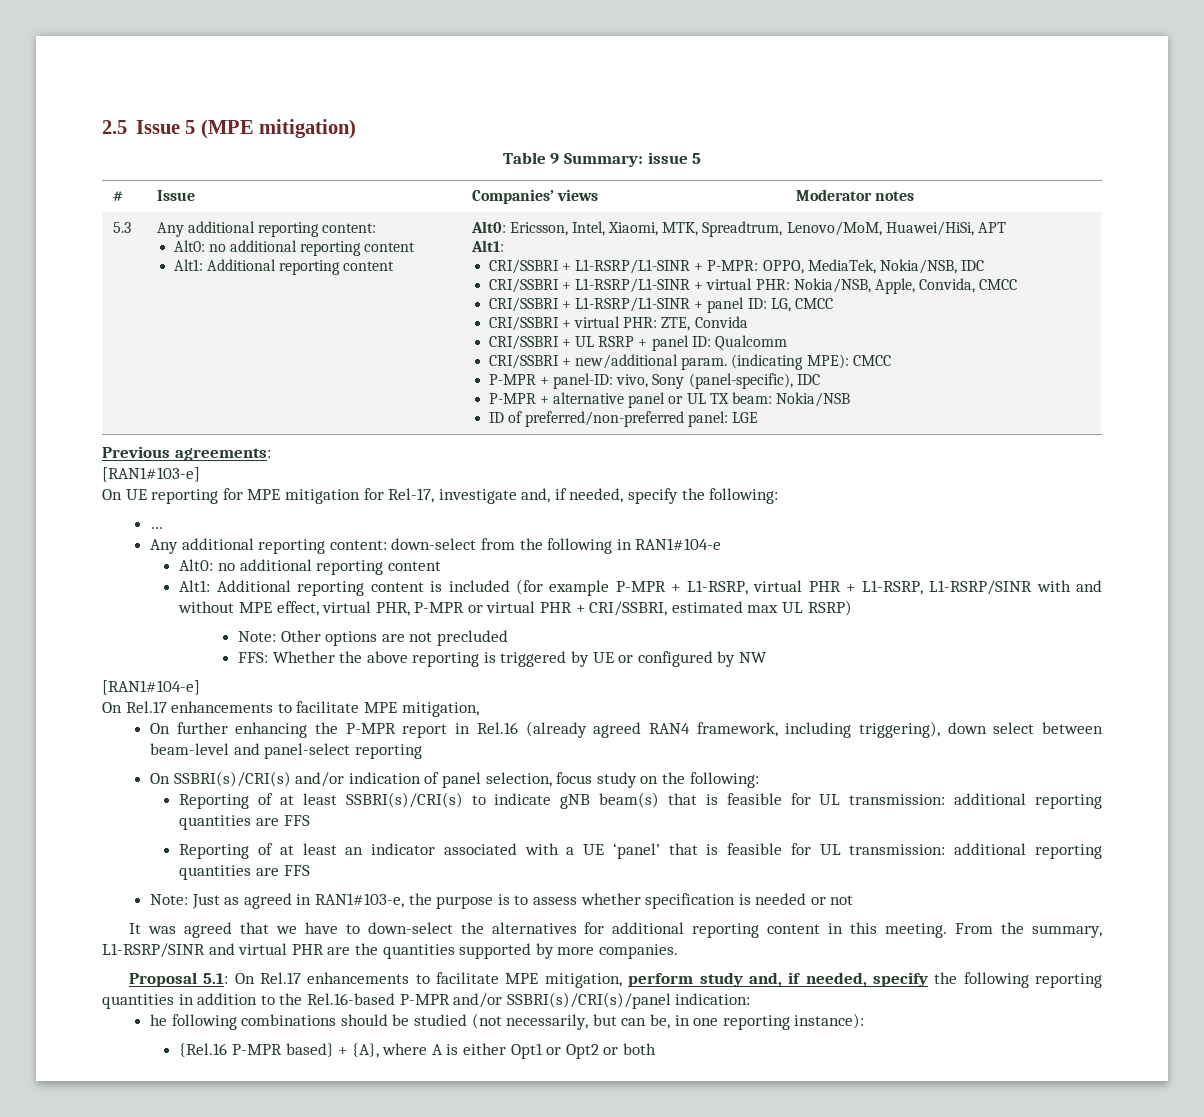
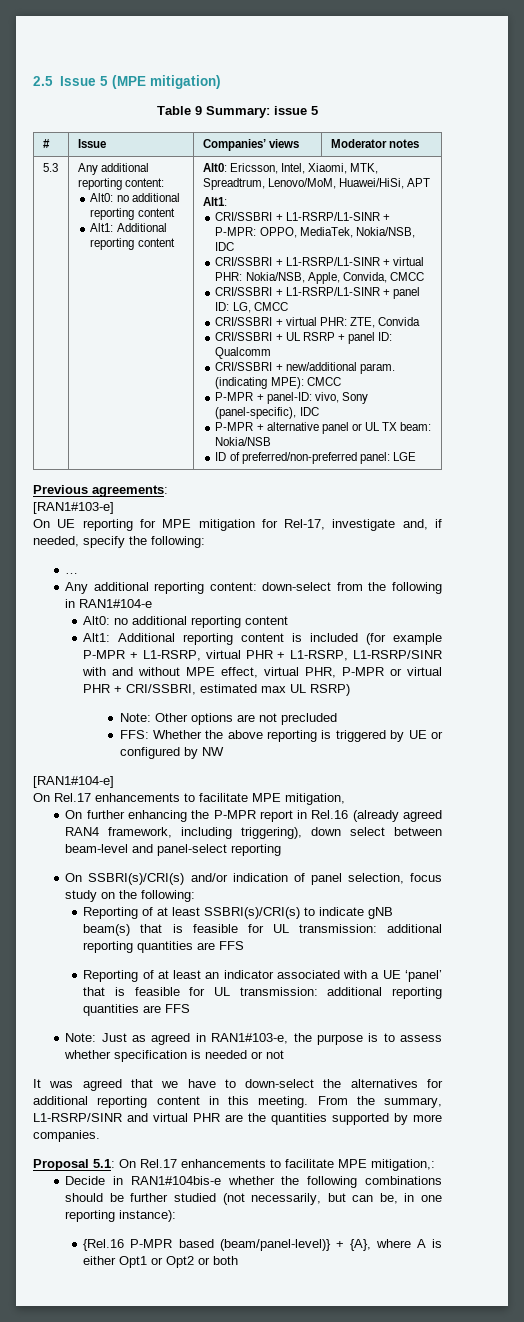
[544,972,1102,988] [102,992,751,1009] [150,1014,168,1026] mitigation, perform study and, if needed, specify the following reporting quantities in addition to the Rel.16-based P-MPR and/or SSBRI(s)/CRI(s)/panel indication: // he -> [371,1159,435,1171] [65,1176,300,1185] mitigation,: // Decide in RAN1#104bis-e whether the
(410, 1020) none -> [130,1193,169,1202] further
[285,1043,334,1057] based} -> [178,1239,331,1251] based (beam/panel-level)}

